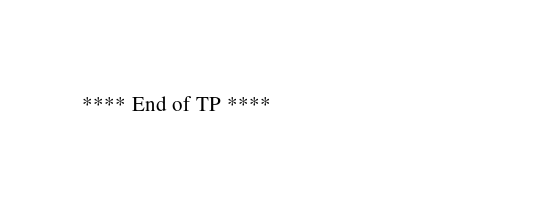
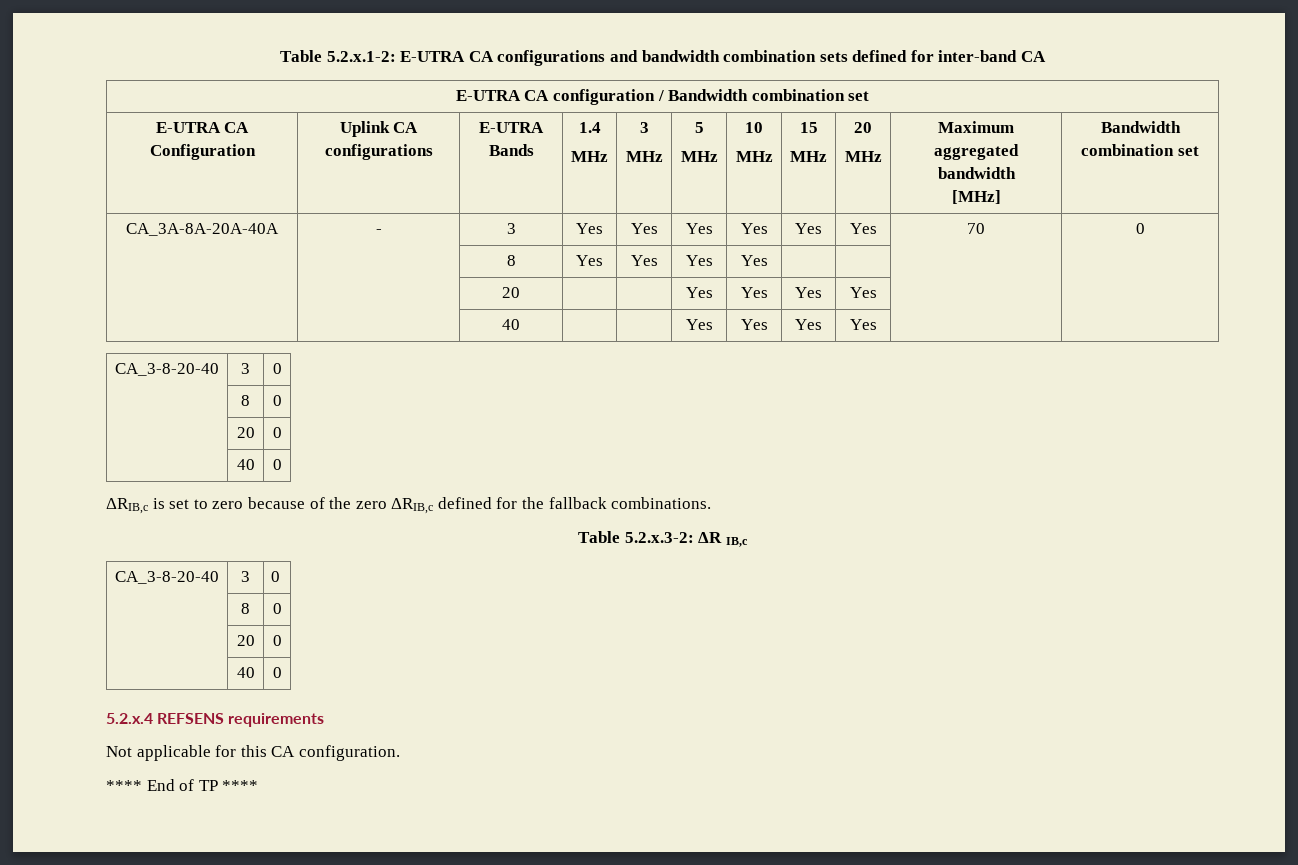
(82, 104) none -> [279,50,1047,66] [455,89,870,105] [155,122,250,133] [149,144,256,160] [339,121,419,137] [324,144,433,160] [479,122,544,133] [488,144,534,156] [578,122,601,133] [571,151,608,162] [639,122,649,133] [625,151,663,162] [694,122,704,133] [680,151,718,162] [745,122,763,133] [735,151,773,162] [799,122,818,133] [790,151,827,162] [854,122,872,133] [844,151,882,162] [938,121,1015,133] [934,144,1020,160] [937,167,1016,179] [951,190,1001,204] [1100,121,1181,133] [1081,144,1199,156] [126,223,279,236] [375,229,382,234] [506,223,516,234] [576,223,603,234] [630,223,658,234] [685,223,713,234] [740,223,768,234] [795,223,822,234] [849,223,877,234] [967,223,986,234] [1135,223,1145,234] [506,255,516,266] [576,255,603,266] [630,255,658,266] [685,255,713,266] [740,255,768,266] [502,287,520,298] [685,287,713,298] [740,287,768,298] [795,287,822,298] [849,287,877,298] [502,319,520,330] [685,319,713,330] [740,319,768,330] [795,319,822,330] [849,319,877,330] [115,363,219,376] [241,363,250,374] [272,363,282,374] [241,395,250,406] [272,395,282,406] [236,427,255,438] [272,427,282,438] [236,459,255,470] [272,459,282,470] [106,497,712,514] [578,531,748,547] [115,571,219,584] [241,571,250,582] [271,571,281,582] [241,603,250,614] [272,603,282,614] [236,635,255,646] [272,635,282,646] [236,667,255,678] [272,667,282,678] [106,713,325,727] [106,745,400,761] Table 5.2.x.1-2: E-UTRA CA configurations and bandwidth combination sets defined for inter-band CA // E-UTRA CA configuration / Bandwidth combination set // E-UTRA CA Configuration | Uplink CA configurations | E-UTRA Bands | 1.4 // MHz | 3 // MHz | 5 // MHz | 10 // MHz | 15 // MHz | 20 // MHz | Maximum aggregated bandwidth // [MHz] | Bandwidth combination set // CA_3A-8A-20A-40A | - | 3 | Yes | Yes | Yes | Yes | Yes | Yes | 70 | 0 // | | 8 | Yes | Yes | Yes | Yes | | | | // | | 20 | | | Yes | Yes | Yes | Yes | | // | | 40 | | | Yes | Yes | Yes | Yes | | // CA_3-8-20-40 | 3 | 0 // | 8 | 0 // | 20 | 0 // | 40 | 0 // ΔRIB,c is set to zero because of the zero ΔRIB,c defined for the fallback combinations. // Table 5.2.x.3-2: ΔR IB,c // CA_3-8-20-40 | 3 | 0 // | 8 | 0 // | 20 | 0 // | 40 | 0 // 5.2.x.4 REFSENS requirements // Not applicable for this CA configuration. //

